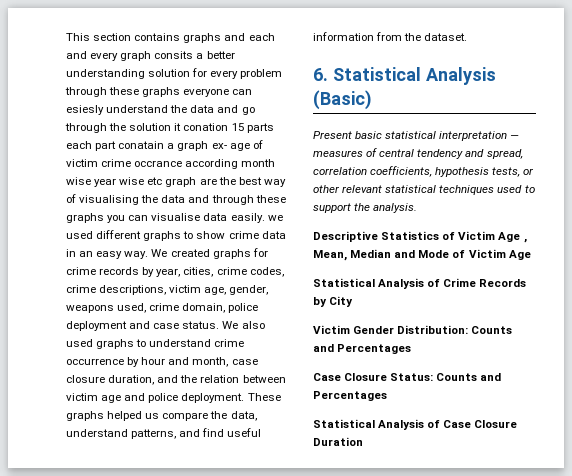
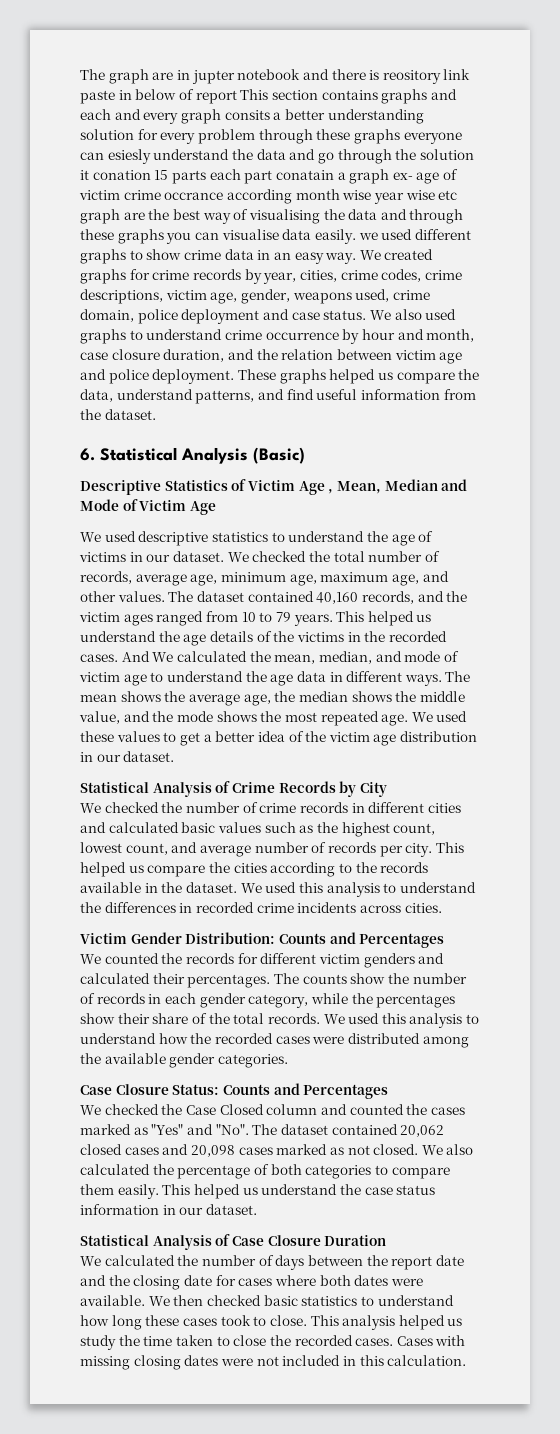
(66, 37) none -> [80,69,471,84] [80,89,237,104] The graph are in jupter notebook and there is reository link paste in below of report
[313,131,520,141] [313,148,523,159] [313,166,535,177] [313,185,535,195] [313,203,418,213] // Present basic statistical interpretation — measures of central tendency and spread, correlation coefficients, hypothesis tests, or other relevant statistical techniques used to support the analysis. -> (305, 455) none
(531, 255) none -> [80,531,434,546] [79,551,440,562] [80,571,449,586] [80,591,468,604] [79,611,432,626] [80,631,447,646] [80,651,459,664] [79,671,471,686] [80,691,465,706] [79,711,468,726] [80,731,478,746] [80,751,175,762] // We used descriptive statistics to understand the age of victims in our dataset. We checked the total number of records, average age, minimum age, maximum age, and other values. The dataset contained 40,160 records, and the victim ages ranged from 10 to 79 years. This helped us understand the age details of the victims in the recorded cases. And We calculated the mean, median, and mode of victim age to understand the age data in different ways. The mean shows the average age, the median shows the middle value, and the mode shows the most repeated age. We used these values to get a better idea of the victim age distribution in our dataset.
(354, 301) none -> [80,802,461,813] [80,822,436,837] [80,842,464,857] [80,862,429,877] [80,882,476,897] [80,902,442,913] // We checked the number of crime records in different cities and calculated basic values such as the highest count, lowest count, and average number of records per city. This helped us compare the cities according to the records available in the dataset. We used this analysis to understand the differences in recorded crime incidents across cities.
(412, 349) none -> [80,953,445,968] [80,973,467,988] [80,993,456,1008] [80,1013,480,1028] [80,1033,469,1048] [80,1053,288,1068] // We counted the records for different victim genders and calculated their percentages. The counts show the number of records in each gender category, while the percentages show their share of the total records. We used this analysis to understand how the recorded cases were distributed among the available gender categories.
(387, 396) none -> [80,1104,465,1115] [80,1124,445,1137] [80,1144,474,1157] [80,1164,450,1179] [80,1184,436,1199] [80,1204,257,1215] // We checked the Case Closed column and counted the cases marked as "Yes" and "No". The dataset contained 20,062 closed cases and 20,098 cases marked as not closed. We also calculated the percentage of both categories to compare them easily. This helped us understand the case status information in our dataset.
(363, 441) none -> [80,1255,464,1270] [80,1275,423,1290] [80,1295,454,1306] [80,1315,463,1330] [80,1335,466,1350] [80,1355,467,1370] // We calculated the number of days between the report date and the closing date for cases where both dates were available. We then checked basic statistics to understand how long these cases took to close. This analysis helped us study the time taken to close the recorded cases. Cases with missing closing dates were not included in this calculation.

